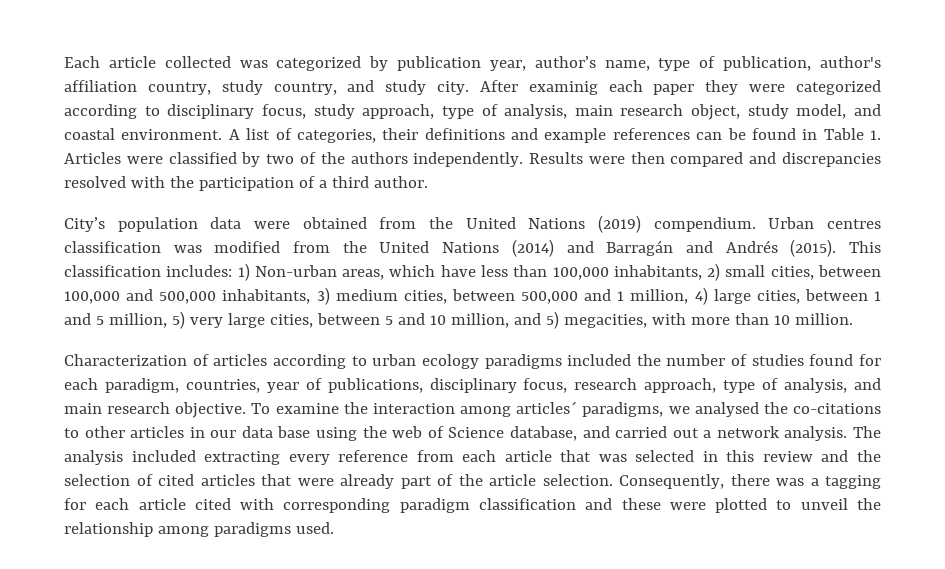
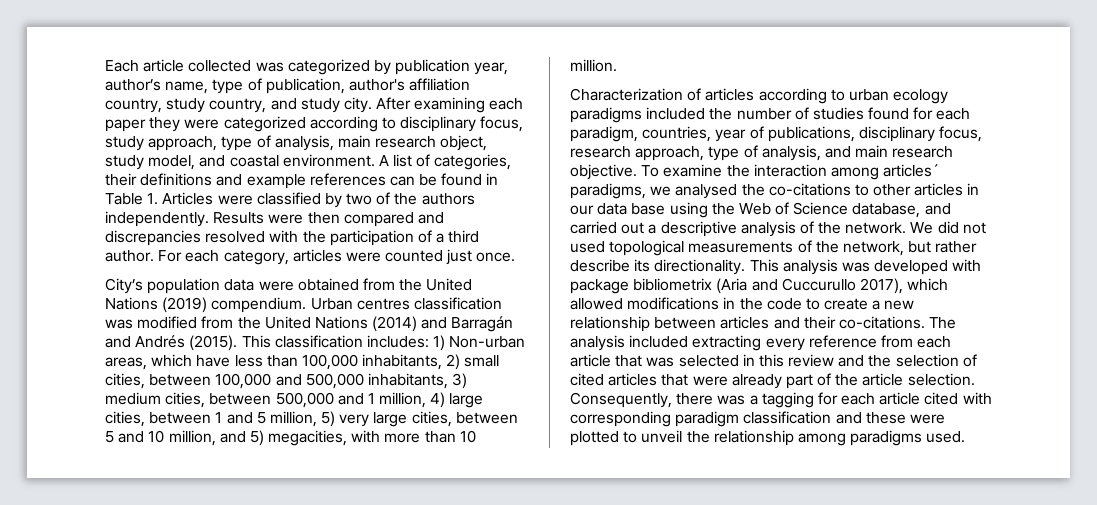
[528,81,598,95] examinig -> [414,97,486,113] examining
(428, 182) none -> [158,249,516,265] For each category, articles were counted just once.
[392,426,423,438] web -> [738,203,771,215] Web
[716,426,848,441] network analysis. -> [660,221,986,237] [570,240,978,256] [570,259,982,275] [570,278,949,294] [570,297,915,310] [570,316,925,332] descriptive analysis of the network. We did not used topological measurements of the network, but rather describe its directionality. This analysis was developed with package bibliometrix (Aria and Cuccurullo 2017), which allowed modifications in the code to create a new relationship between articles and their co-citations.

